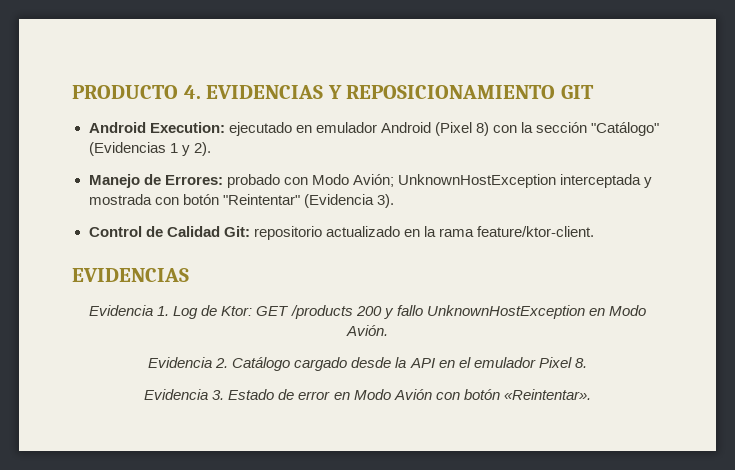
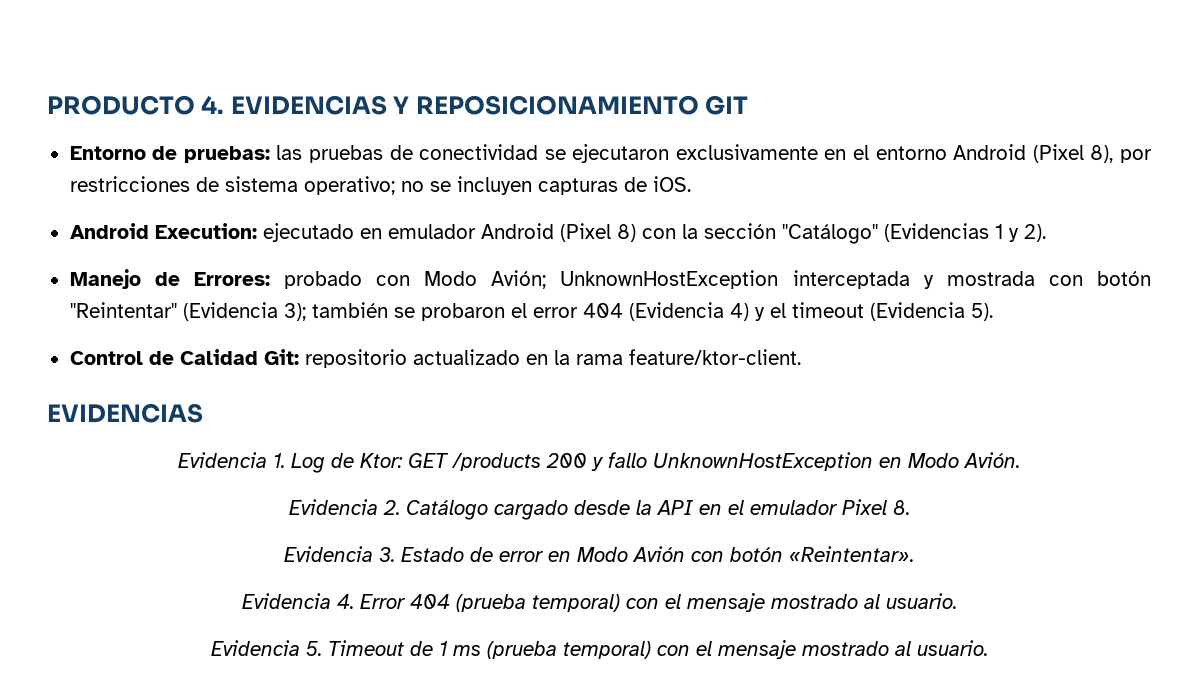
(594, 92) none -> [69,144,1153,163] [69,176,691,195] // Entorno de pruebas: las pruebas de conectividad se ejecutaron exclusivamente en el entorno Android (Pixel 8), por restricciones de sistema operativo; no se incluyen capturas de iOS.
[376,194,394,208] 3). -> [283,302,993,321] 3); también se probaron el error 404 (Evidencia 4) y el timeout (Evidencia 5).
(591, 394) none -> [241,593,957,612] [210,640,988,659] // Evidencia 4. Error 404 (prueba temporal) con el mensaje mostrado al usuario. // Evidencia 5. Timeout de 1 ms (prueba temporal) con el mensaje mostrado al usuario.

